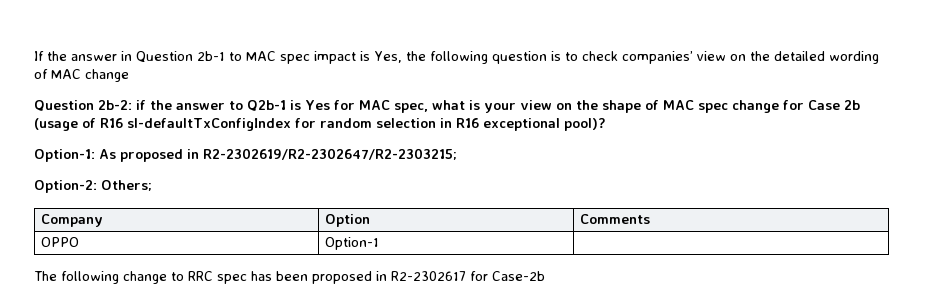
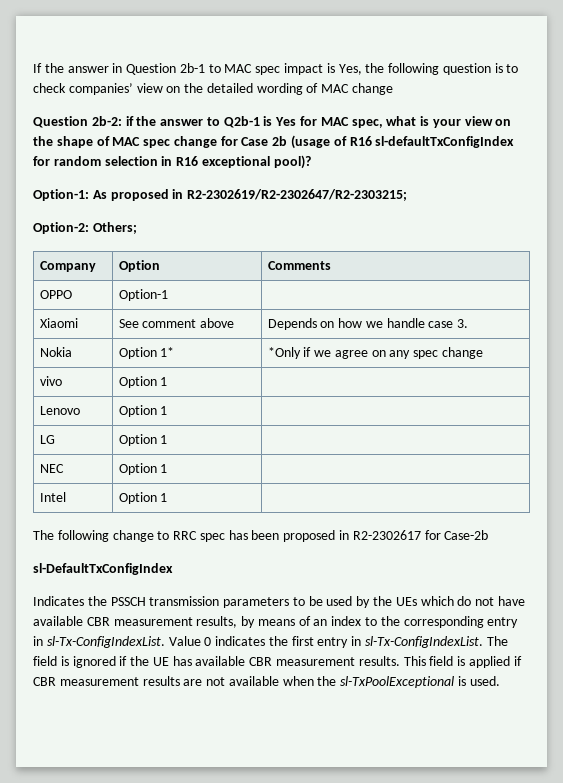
(379, 243) none -> [39,318,78,328] [118,318,235,328] [267,318,469,330] [39,347,72,357] [118,347,175,359] [267,347,484,359] [39,376,62,386] [118,376,168,388] [39,406,80,415] [118,405,168,417] [39,435,55,444] [118,434,168,446] [39,464,64,473] [118,463,168,475] [39,492,66,502] [118,492,168,504] // Xiaomi | See comment above | Depends on how we handle case 3. // Nokia | Option 1* | *Only if we agree on any spec change // vivo | Option 1 | // Lenovo | Option 1 | // LG | Option 1 | // NEC | Option 1 | // Intel | Option 1 |
(545, 276) none -> [33,563,173,575] [33,596,525,608] [33,616,519,628] [33,636,508,648] [33,656,522,668] [33,676,500,688] // sl-DefaultTxConfigIndex // Indicates the PSSCH transmission parameters to be used by the UEs which do not have available CBR measurement results, by means of an index to the corresponding entry in sl-Tx-ConfigIndexList. Value 0 indicates the first entry in sl-Tx-ConfigIndexList. The field is ignored if the UE has available CBR measurement results. This field is applied if CBR measurement results are not available when the sl-TxPoolExceptional is used.

